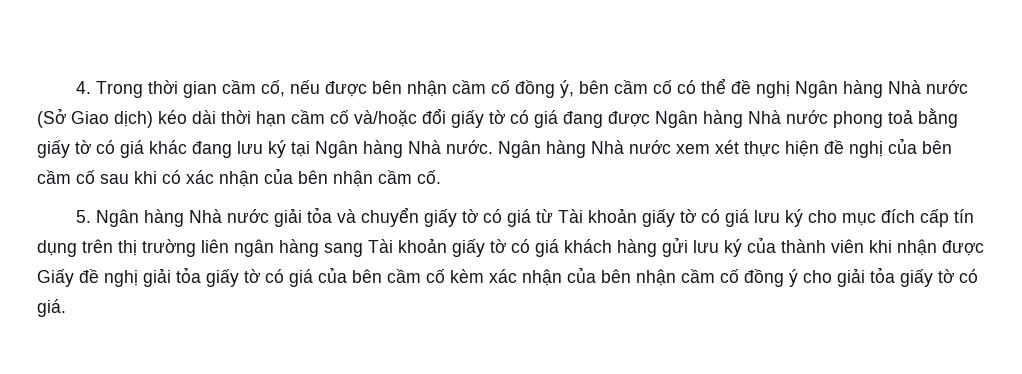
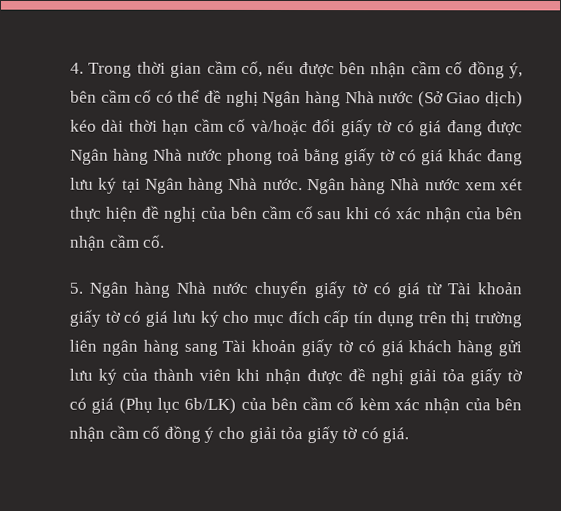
[274,207,357,227] giải tỏa và -> (249, 287) none
[37,269,74,287] Giấy -> (343, 377) none
(313, 278) none -> [118,397,237,414] (Phụ lục 6b/LK)

